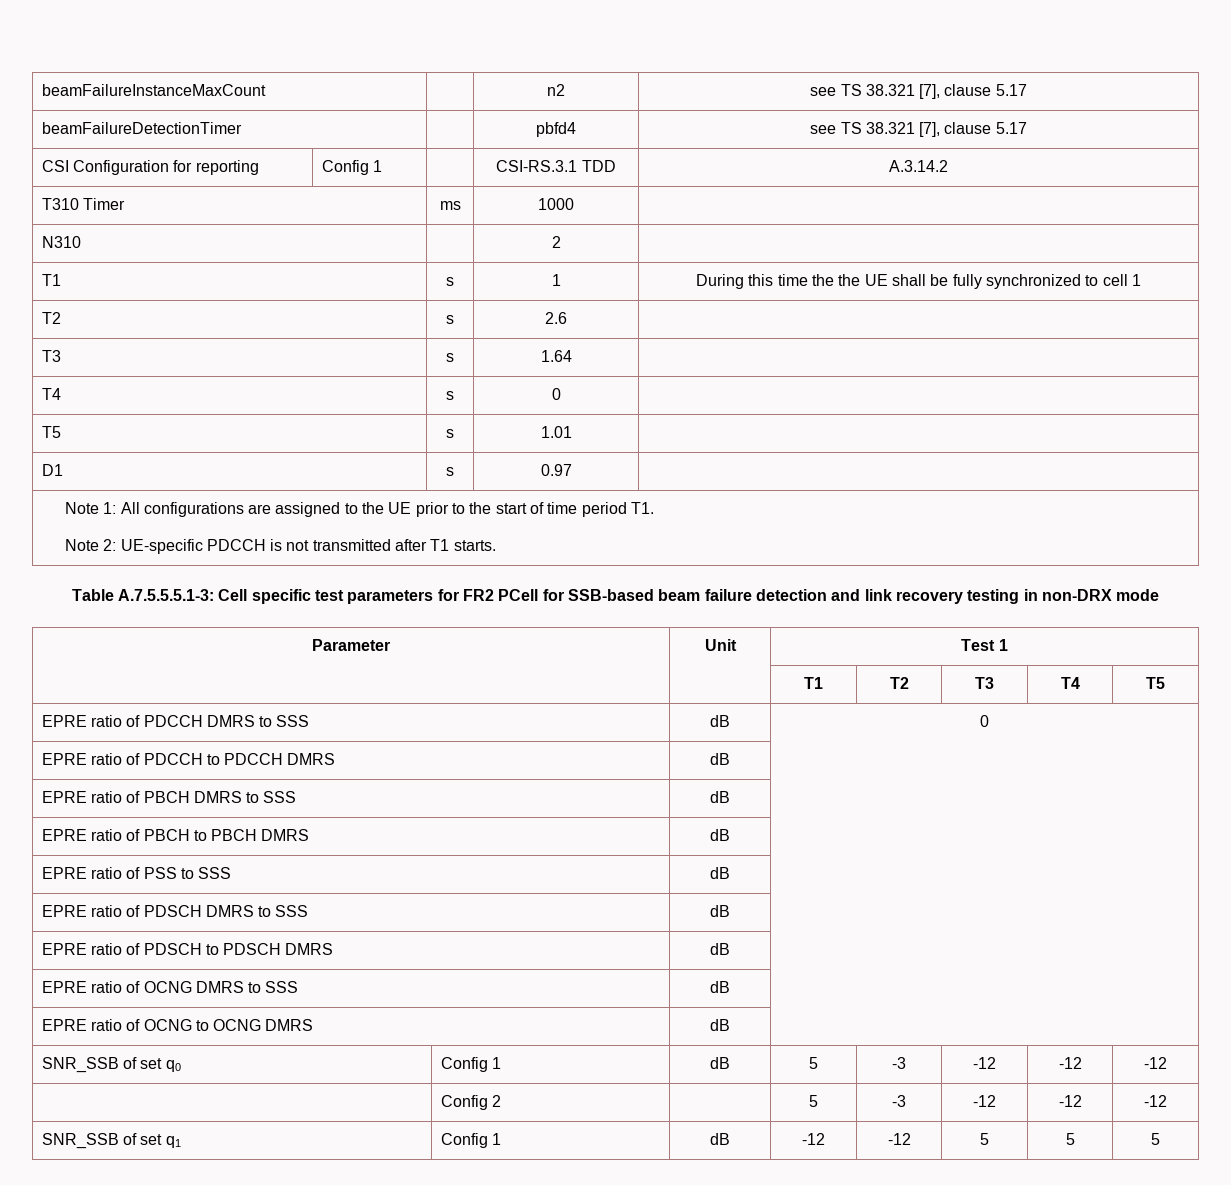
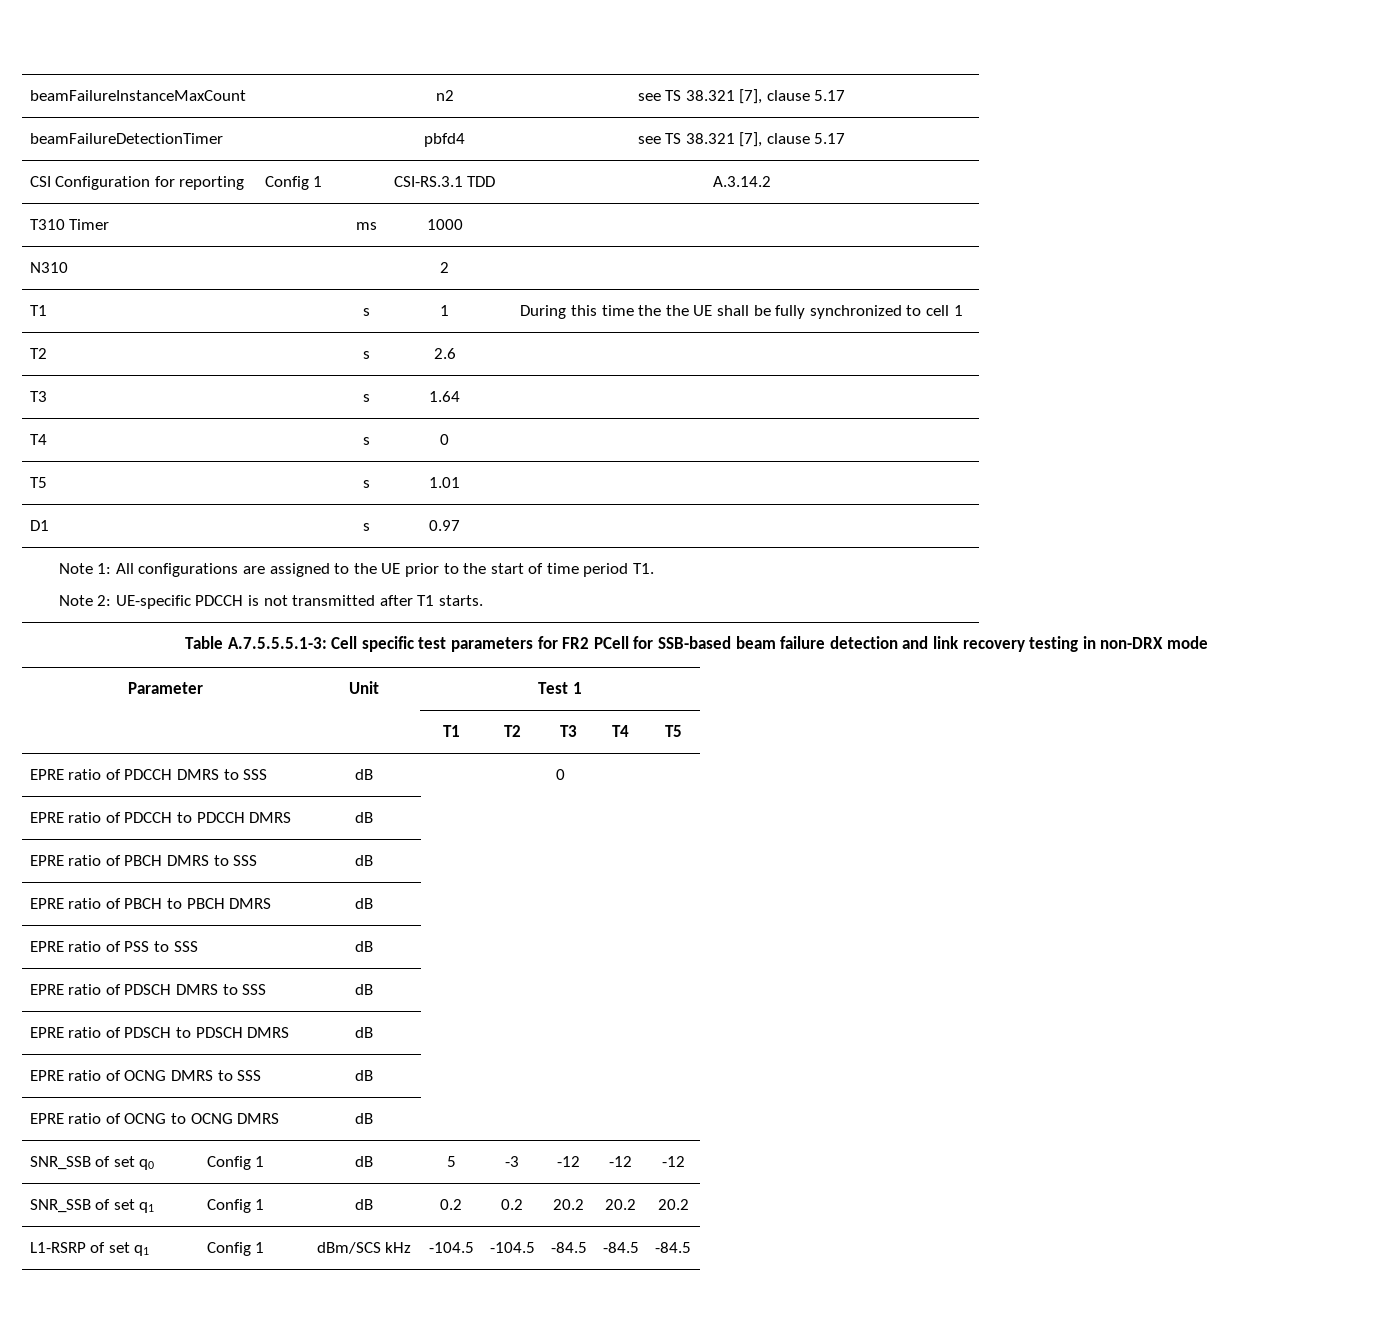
[440,1095,501,1110] [809,1095,818,1107] [892,1095,906,1107] [973,1095,996,1107] [1058,1095,1082,1107] [1144,1095,1167,1107] // | Config 2 | | 5 | -3 | -12 | -12 | -12 -> (685, 1161) none
[802,1133,825,1145] [887,1133,911,1145] [980,1133,989,1145] [1065,1133,1075,1145] [1151,1133,1160,1145] -12 | -12 | 5 | 5 | 5 -> [440,1199,462,1210] [501,1199,523,1210] [553,1199,584,1210] [605,1199,636,1210] [657,1199,689,1210] [29,1242,150,1256] [206,1242,265,1256] [316,1242,412,1254] [428,1242,474,1253] [489,1242,535,1253] [550,1242,587,1253] [602,1242,639,1253] [655,1242,691,1253] 0.2 | 0.2 | 20.2 | 20.2 | 20.2 // L1-RSRP of set q1 | Config 1 | dBm/SCS kHz | -104.5 | -104.5 | -84.5 | -84.5 | -84.5

